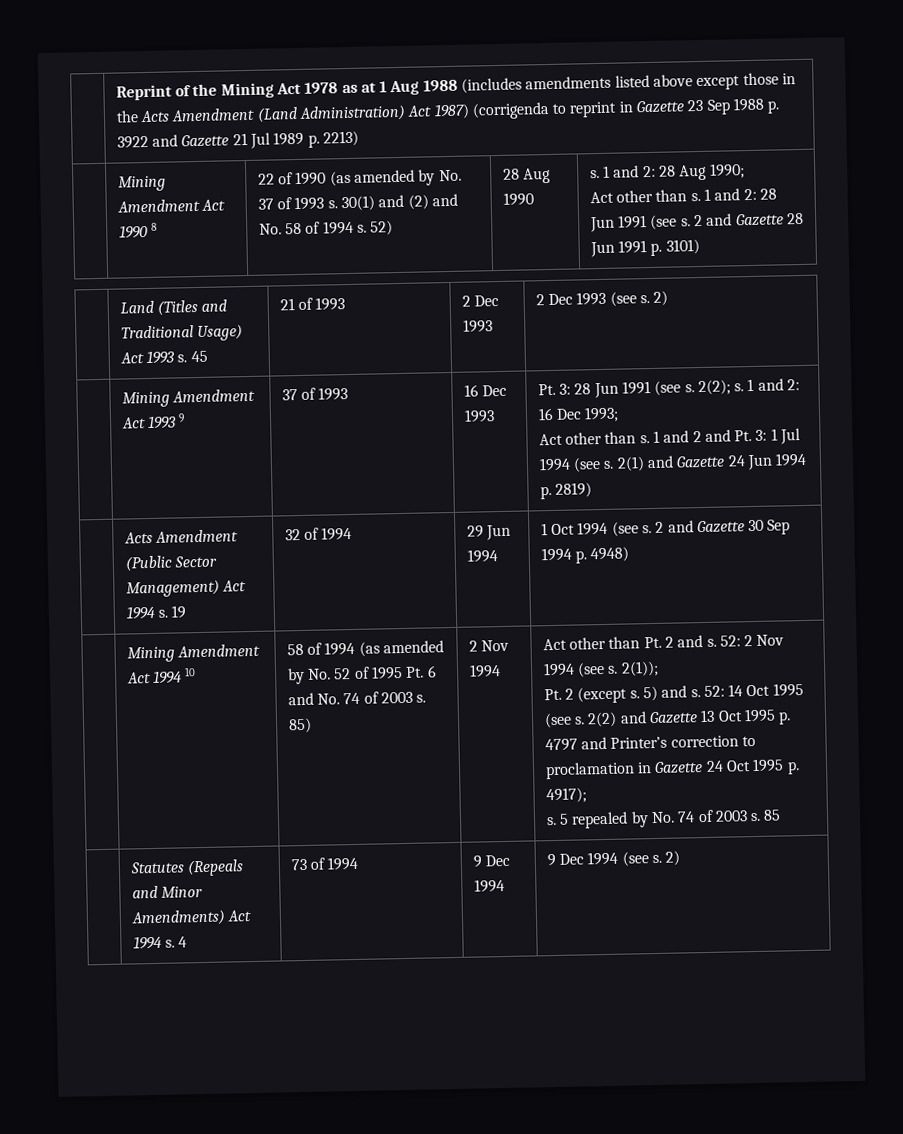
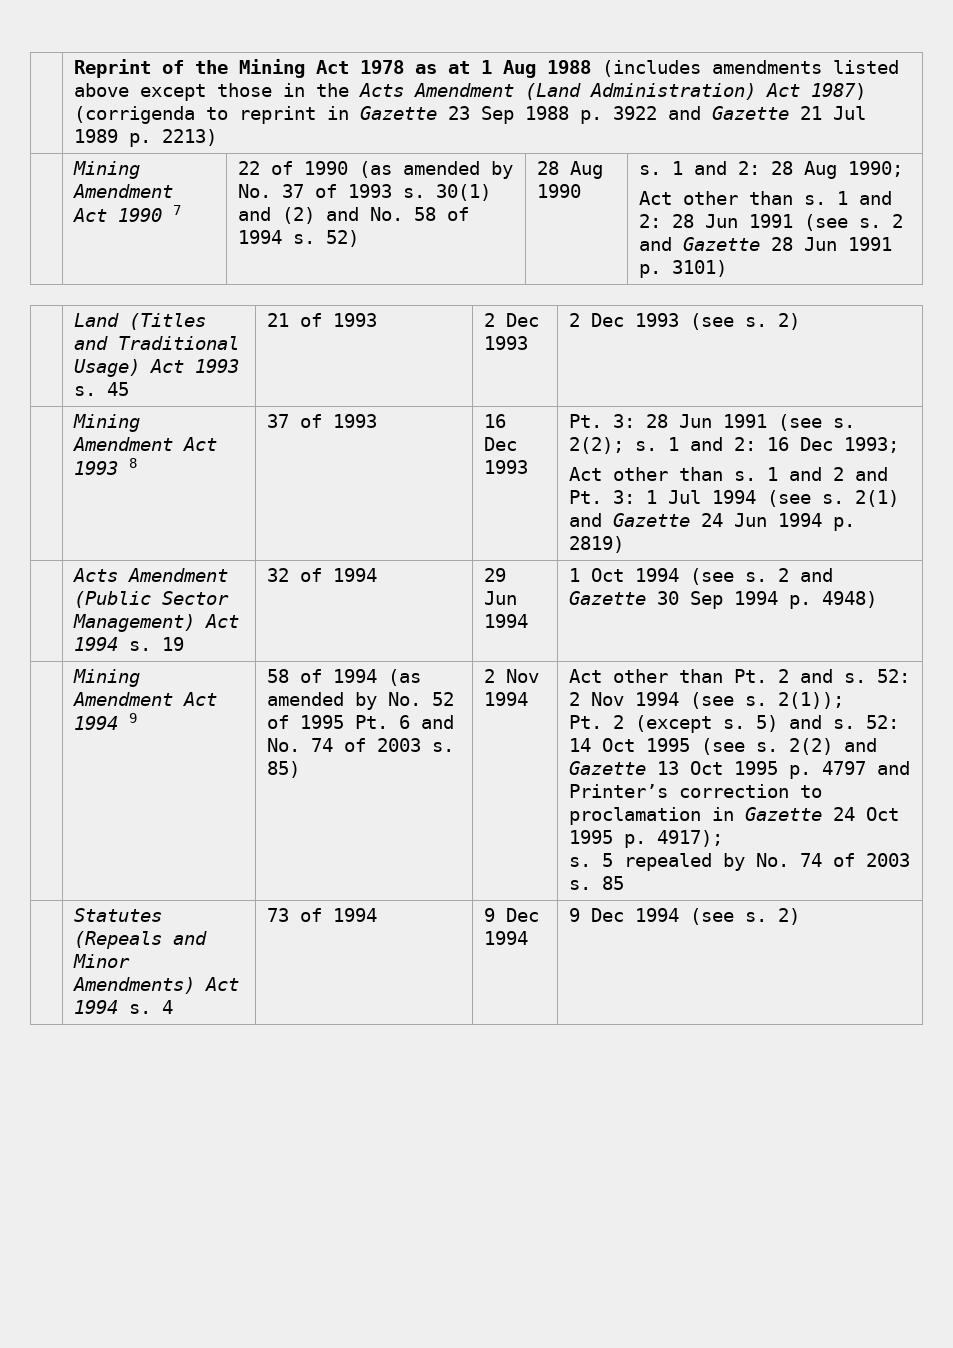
[150,222,158,231] 8 -> [172,205,181,215] 7
[178,413,186,423] 9 -> [128,458,137,468] 8
[184,667,197,677] 10 -> [128,713,137,723] 9

